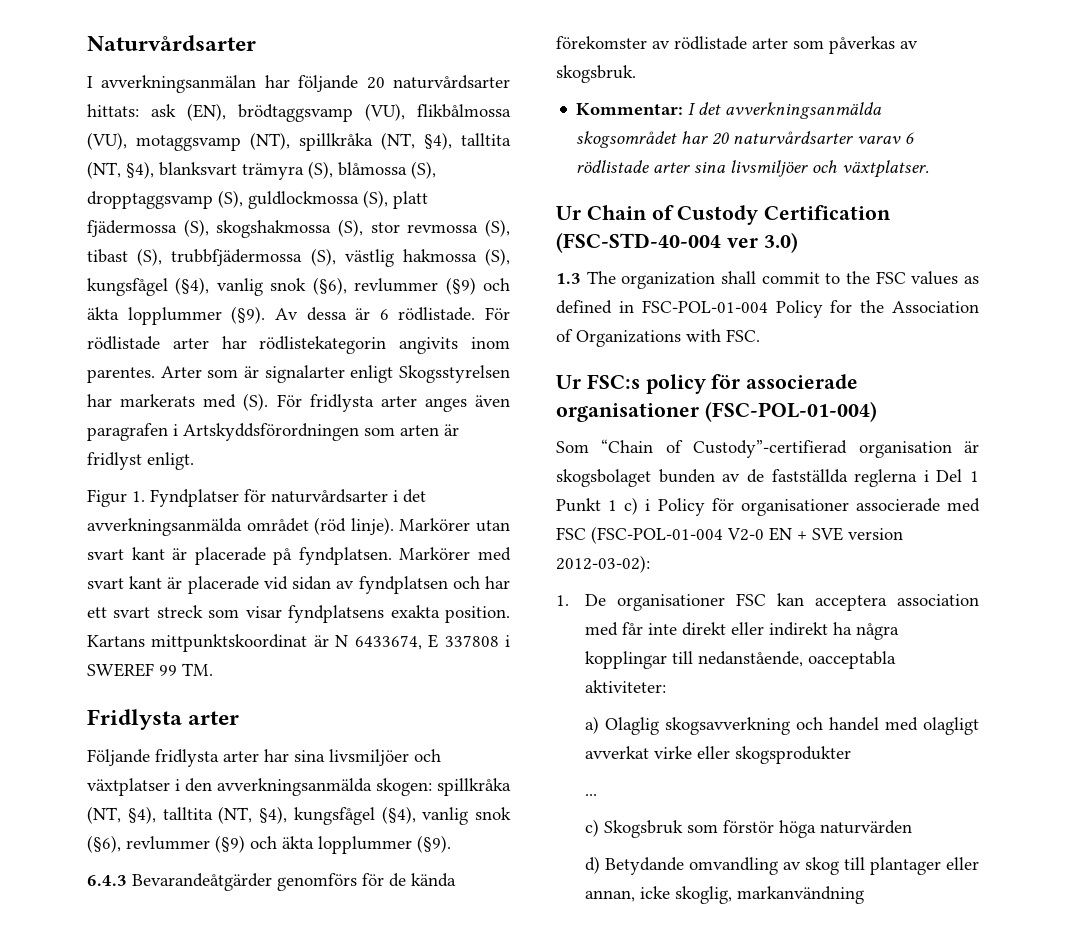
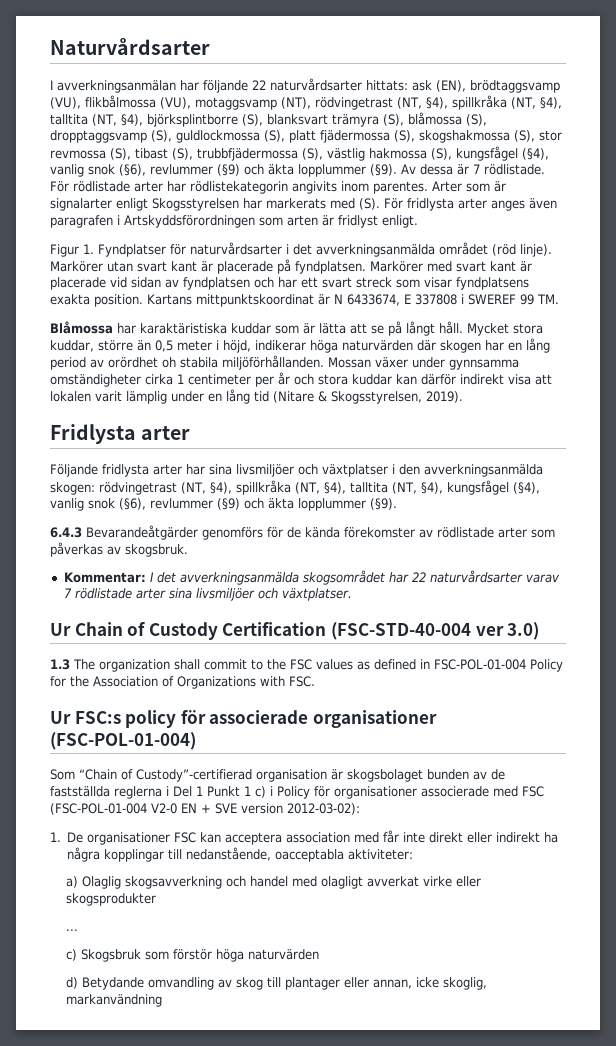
[366,77,385,89] 20 -> [252,80,266,90] 22
[299,132,511,151] [87,161,154,179] spillkråka (NT, §4), talltita (NT, §4), -> [315,95,562,110] [50,114,263,127] rödvingetrast (NT, §4), spillkråka (NT, §4), talltita (NT, §4), björksplintborre (S),
[379,309,389,320] 6 -> [473,164,480,174] 7
(213, 669) none -> [50,321,543,336] [50,338,550,353] [50,355,519,370] [50,372,552,387] [50,389,463,404] // Blåmossa har karaktäristiska kuddar som är lätta att se på långt håll. Mycket stora kuddar, större än 0,5 meter i höjd, indikerar höga naturvärden där skogen har en lång period av orördhet oh stabila miljöförhållanden. Mossan växer under gynnsamma omständigheter cirka 1 centimeter per år och stora kuddar kan därför indirekt visa att lokalen varit lämplig under en lång tid (Nitare & Skogsstyrelsen, 2019).
(432, 787) none -> [99,482,232,495] rödvingetrast (NT, §4),
[712,132,731,145] 20 -> [411,572,426,582] 22
[905,132,915,144] 6 -> [63,588,72,598] 7

